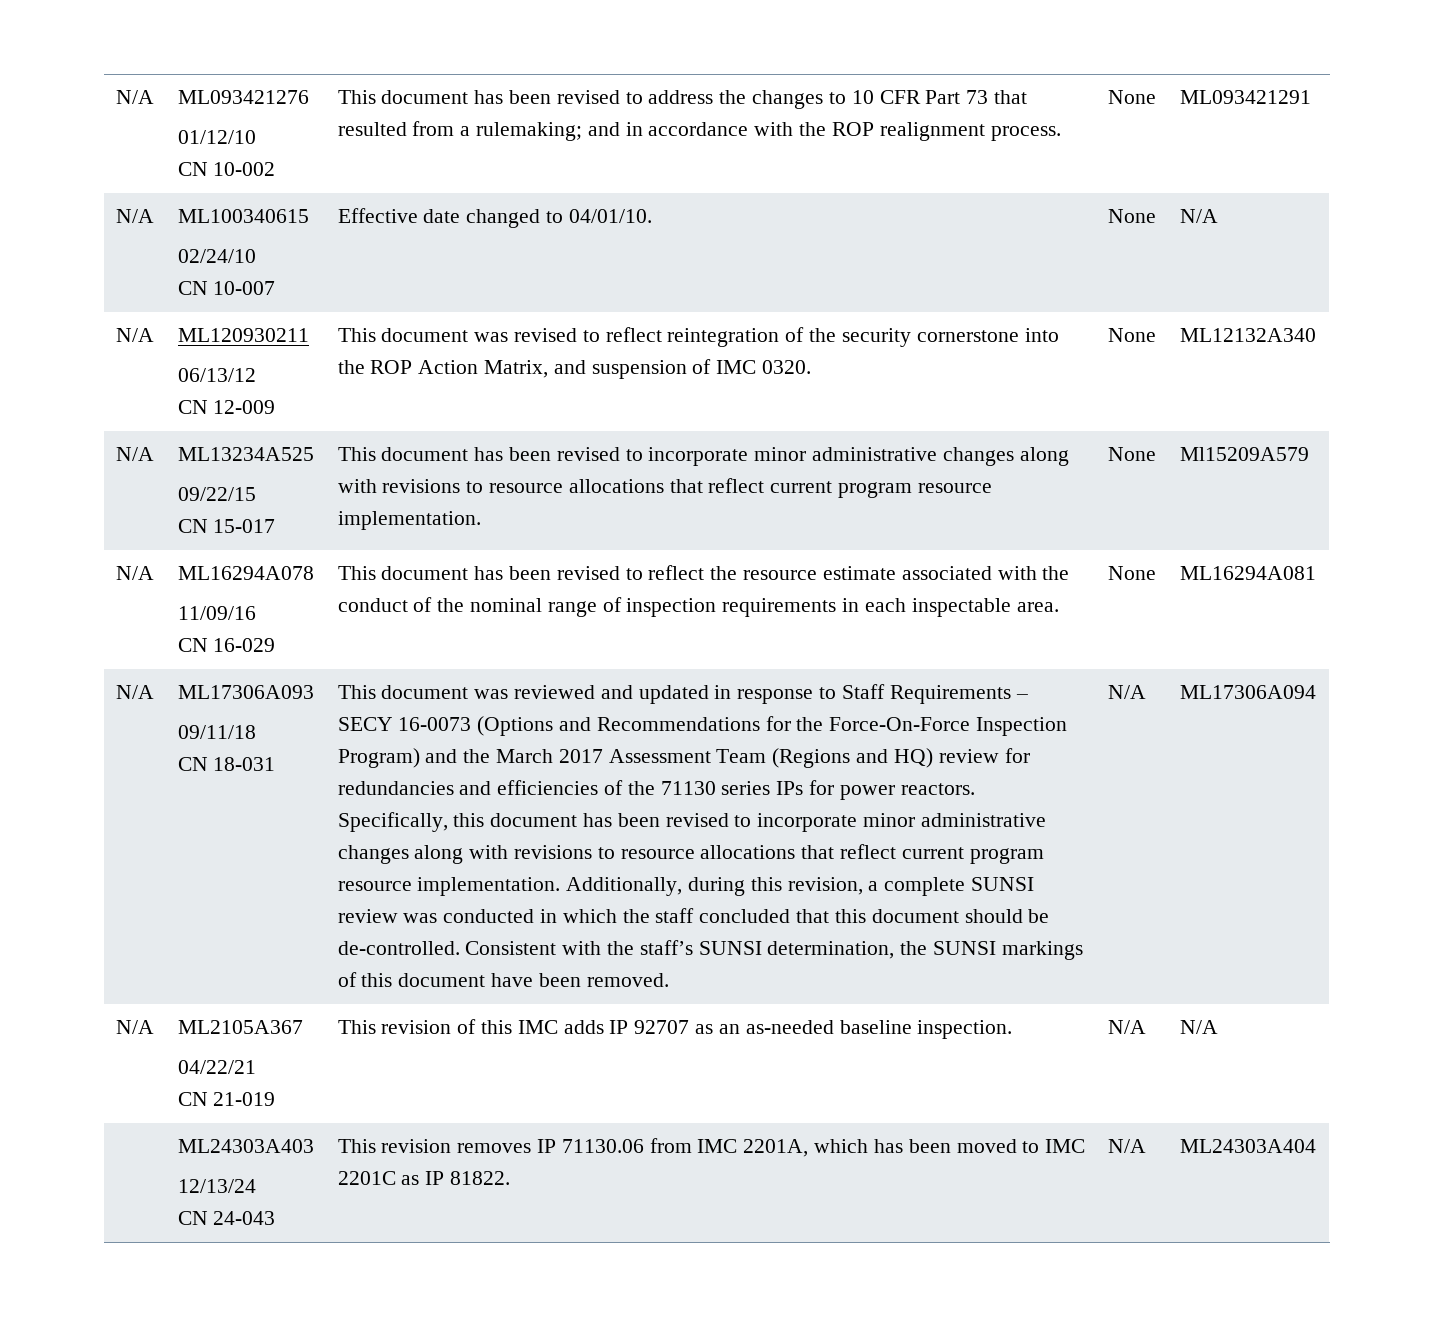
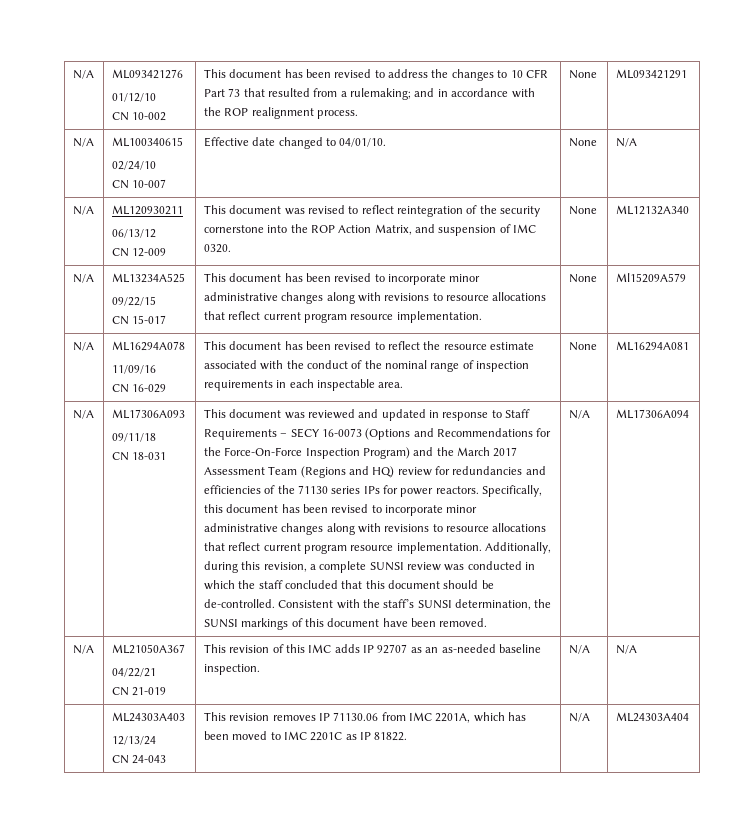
[177,1020,303,1034] ML2105A367 -> [111,644,185,654] ML21050A367

